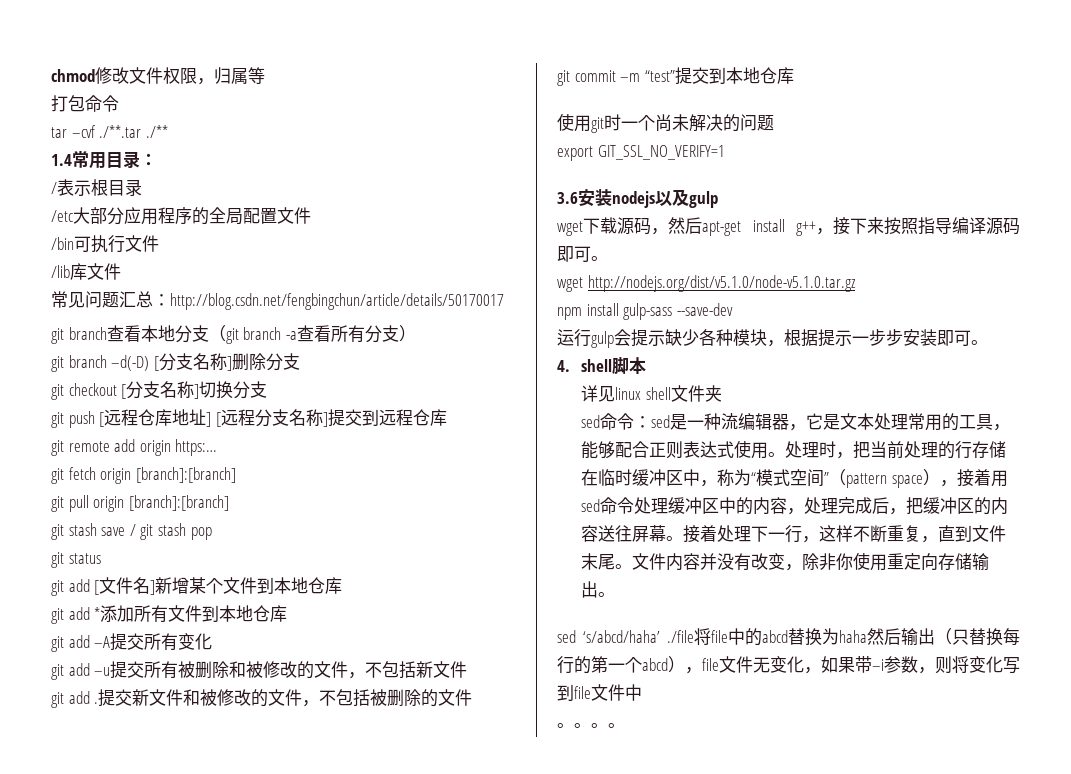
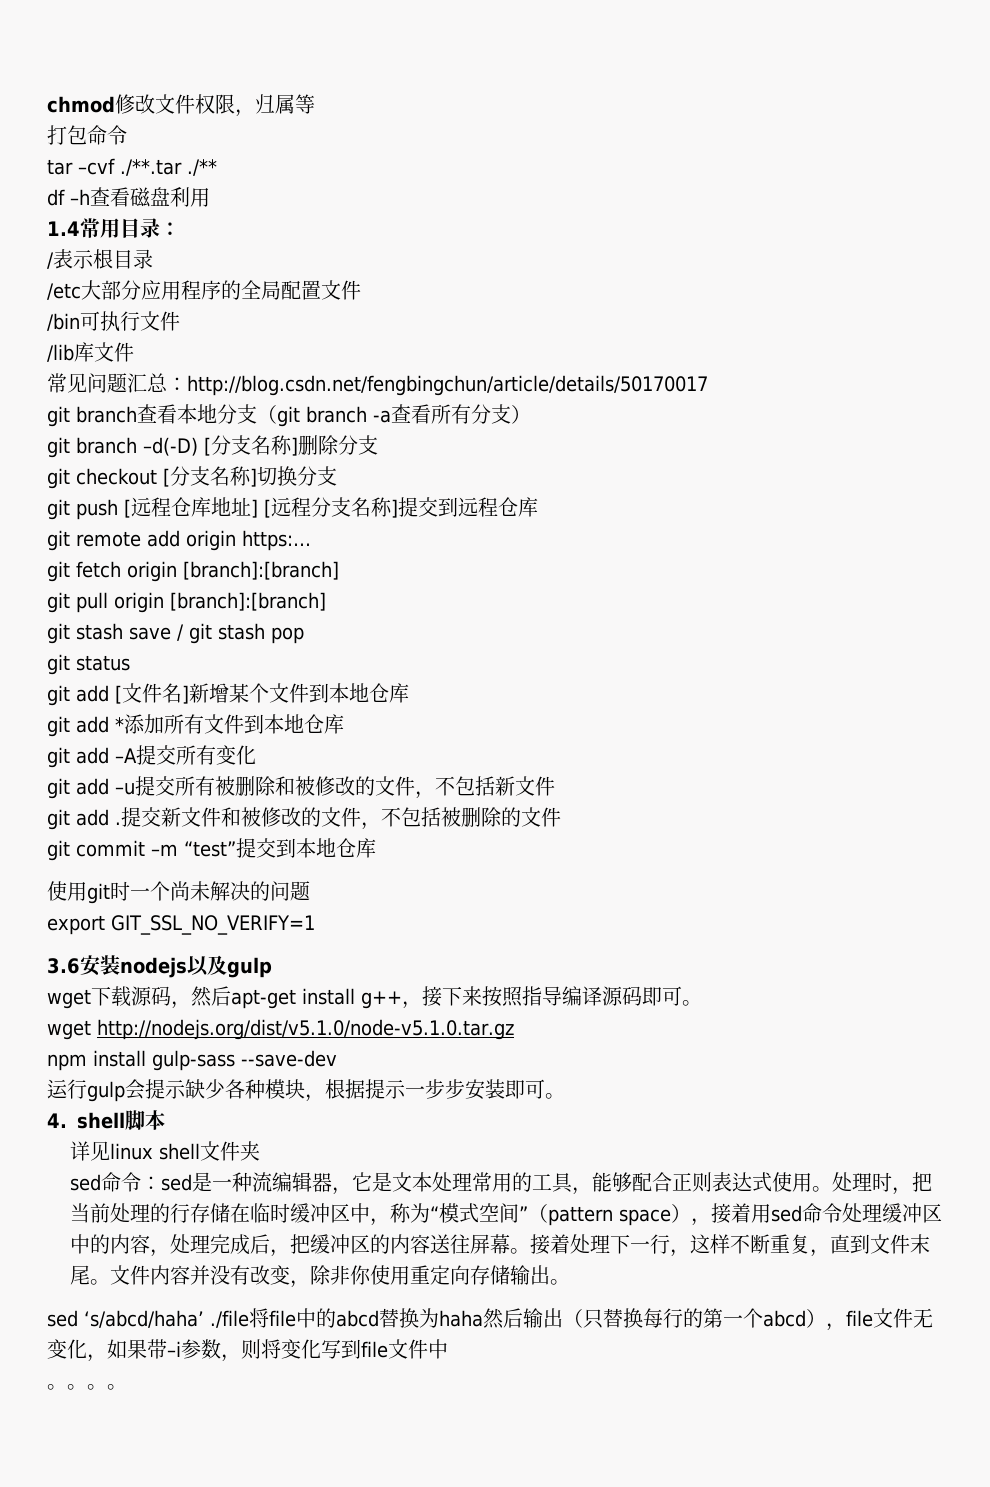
(168, 131) none -> [47,187,210,208] // df –h查看磁盘利用

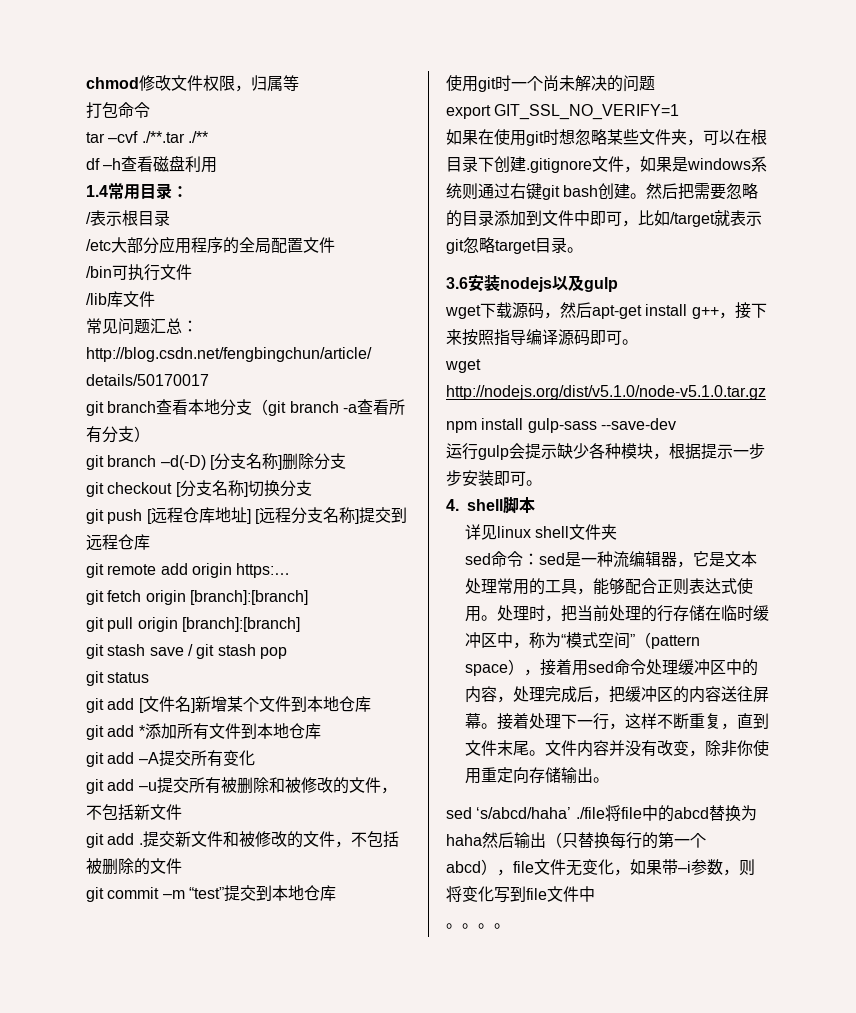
(315, 925) none -> [446,129,767,146] [446,156,767,173] [446,183,759,200] [446,210,762,227] [446,237,583,254] // 如果在使用git时想忽略某些文件夹，可以在根目录下创建.gitignore文件，如果是windows系统则通过右键git bash创建。然后把需要忽略的目录添加到文件中即可，比如/target就表示git忽略target目录。

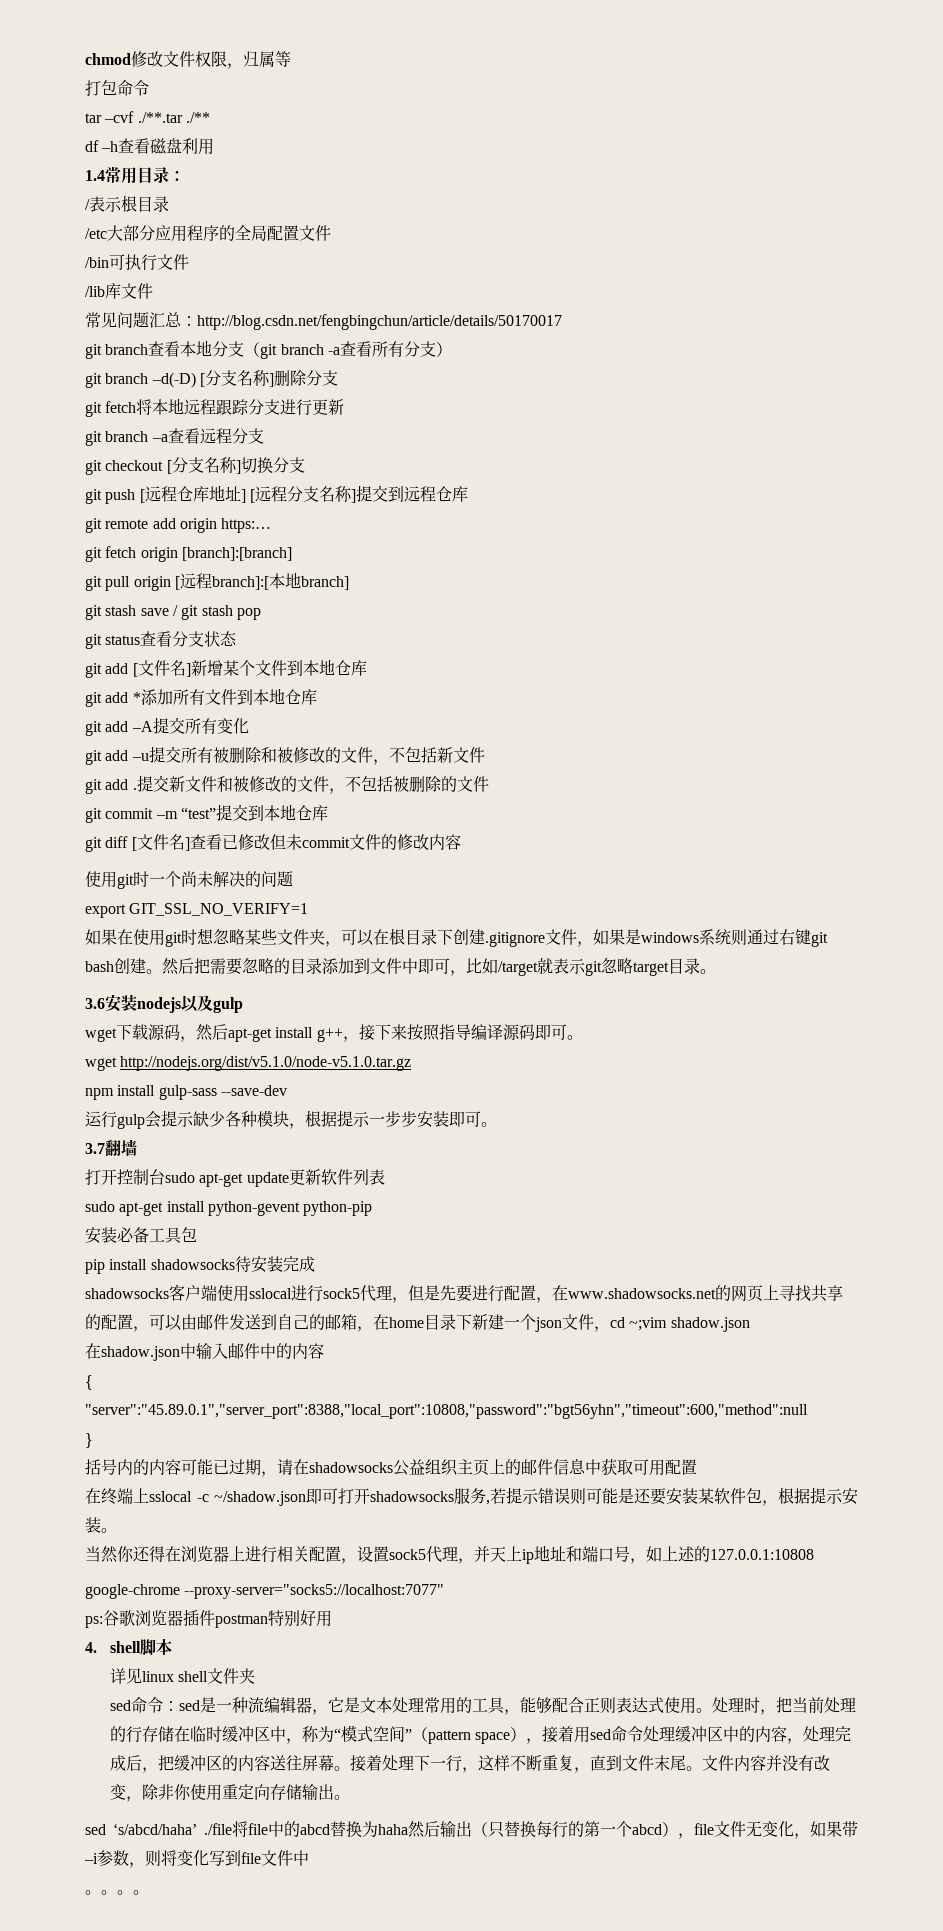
(346, 461) none -> [85,398,345,417] [85,428,264,446] // git fetch将本地远程跟踪分支进行更新 // git branch –a查看远程分支
[181,617,300,632] [branch]:[branch] -> [174,572,349,590] [远程branch]:[本地branch]
(150, 677) none -> [140,631,238,647] 查看分支状态
(336, 893) none -> [85,834,461,852] // git diff [文件名]查看已修改但未commit文件的修改内容
(542, 483) none -> [85,1139,137,1157] [85,1169,385,1187] [85,1201,373,1216] [85,1227,197,1244] [85,1256,315,1274] [85,1284,843,1303] [85,1314,750,1332] [85,1343,324,1361] [85,1375,93,1390] [85,1404,808,1419] [85,1433,93,1448] [85,1458,697,1477] [85,1487,858,1506] [85,1517,117,1533] [85,1545,814,1564] [85,1584,445,1599] [85,1609,332,1628] // 3.7翻墙 // 打开控制台sudo apt-get update更新软件列表 // sudo apt-get install python-gevent python-pip // 安装必备工具包 // pip install shadowsocks待安装完成 // shadowsocks客户端使用sslocal进行sock5代理，但是先要进行配置，在www.shadowsocks.net的网页上寻找共享的配置，可以由邮件发送到自己的邮箱，在home目录下新建一个json文件，cd ~;vim shadow.json // 在shadow.json中输入邮件中的内容 // { // "server":"45.89.0.1","server_port":8388,"local_port":10808,"password":"bgt56yhn","timeout":600,"method":null // } // 括号内的内容可能已过期，请在shadowsocks公益组织主页上的邮件信息中获取可用配置 // 在终端上sslocal -c ~/shadow.json即可打开shadowsocks服务,若提示错误则可能是还要安装某软件包，根据提示安装。 // 当然你还得在浏览器上进行相关配置，设置sock5代理，并天上ip地址和端口号，如上述的127.0.0.1:10808 // google-chrome --proxy-server="socks5://localhost:7077" // ps:谷歌浏览器插件postman特别好用

